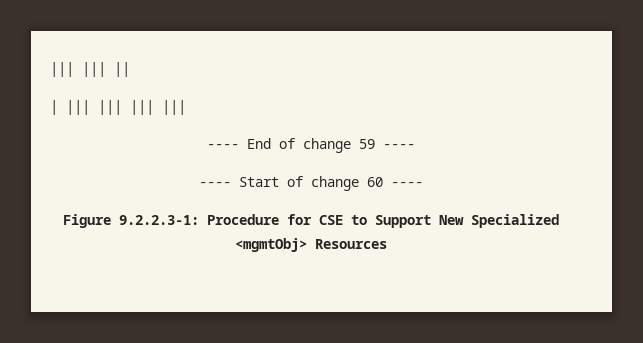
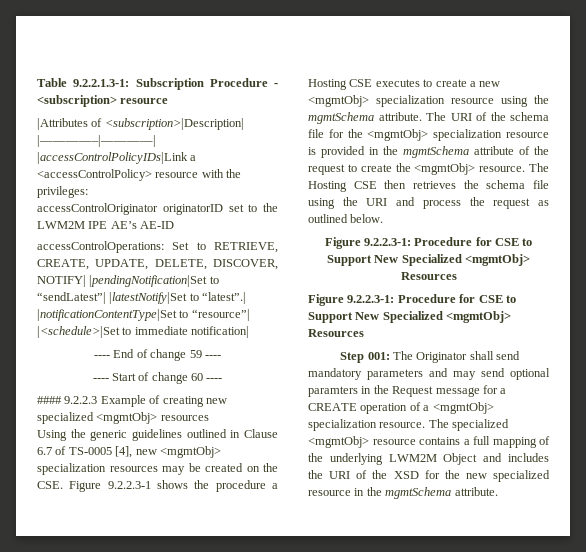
[50,62,130,77] [50,100,186,115] ||| ||| || // | ||| ||| ||| ||| -> [37,78,278,90] [37,95,169,107] [37,118,244,130] [37,135,156,147] [37,152,197,164] [37,169,242,181] [37,186,88,198] [37,203,278,215] [37,221,175,229] [37,241,278,253] [37,259,278,270] [37,275,219,287] [37,292,247,304] [37,309,250,321] [37,326,250,338] Table 9.2.2.1.3-1: Subscription Procedure - <subscription> resource // |Attributes of <subscription>|Description| |————–|————| |accessControlPolicyIDs|Link a <accessControlPolicy> resource with the privileges: // accessControlOriginator originatorID set to the LWM2M IPE AE’s AE-ID // accessControlOperations: Set to RETRIEVE, CREATE, UPDATE, DELETE, DISCOVER, NOTIFY| |pendingNotification|Set to “sendLatest”| |latestNotify|Set to “latest”.| |notificationContentType|Set to “resource”| |<schedule>|Set to immediate notification|
(423, 184) none -> [37,395,227,407] [37,412,209,424] [37,429,278,441] [37,446,221,458] [37,463,278,475] [37,480,278,492] [308,79,501,90] [308,95,549,107] [308,112,549,124] [308,129,549,141] [308,146,549,158] [308,163,549,175] [308,180,549,192] [308,197,549,209] [308,214,384,223] // #### 9.2.2.3 Example of creating new specialized <mgmtObj> resources // Using the generic guidelines outlined in Clause 6.7 of TS-0005 [4], new <mgmtObj> specialization resources may be created on the CSE. Figure 9.2.2.3-1 shows the procedure a Hosting CSE executes to create a new <mgmtObj> specialization resource using the mgmtSchema attribute. The URI of the schema file for the <mgmtObj> specialization resource is provided in the mgmtSchema attribute of the request to create the <mgmtObj> resource. The Hosting CSE then retrieves the schema file using the URI and process the request as outlined below.
(387, 244) none -> [308,294,516,306] [308,311,512,323] [308,329,364,337] [340,351,521,363] [308,368,550,380] [308,385,507,397] [308,402,494,414] [308,419,510,431] [308,436,550,448] [308,453,549,465] [308,470,550,482] [308,487,498,499] // Figure 9.2.2.3-1: Procedure for CSE to Support New Specialized <mgmtObj> Resources // Step 001: The Originator shall send mandatory parameters and may send optional paramters in the Request message for a CREATE operation of a <mgmtObj> specialization resource. The specialized <mgmtObj> resource contains a full mapping of the underlying LWM2M Object and includes the URI of the XSD for the new specialized resource in the mgmtSchema attribute.

